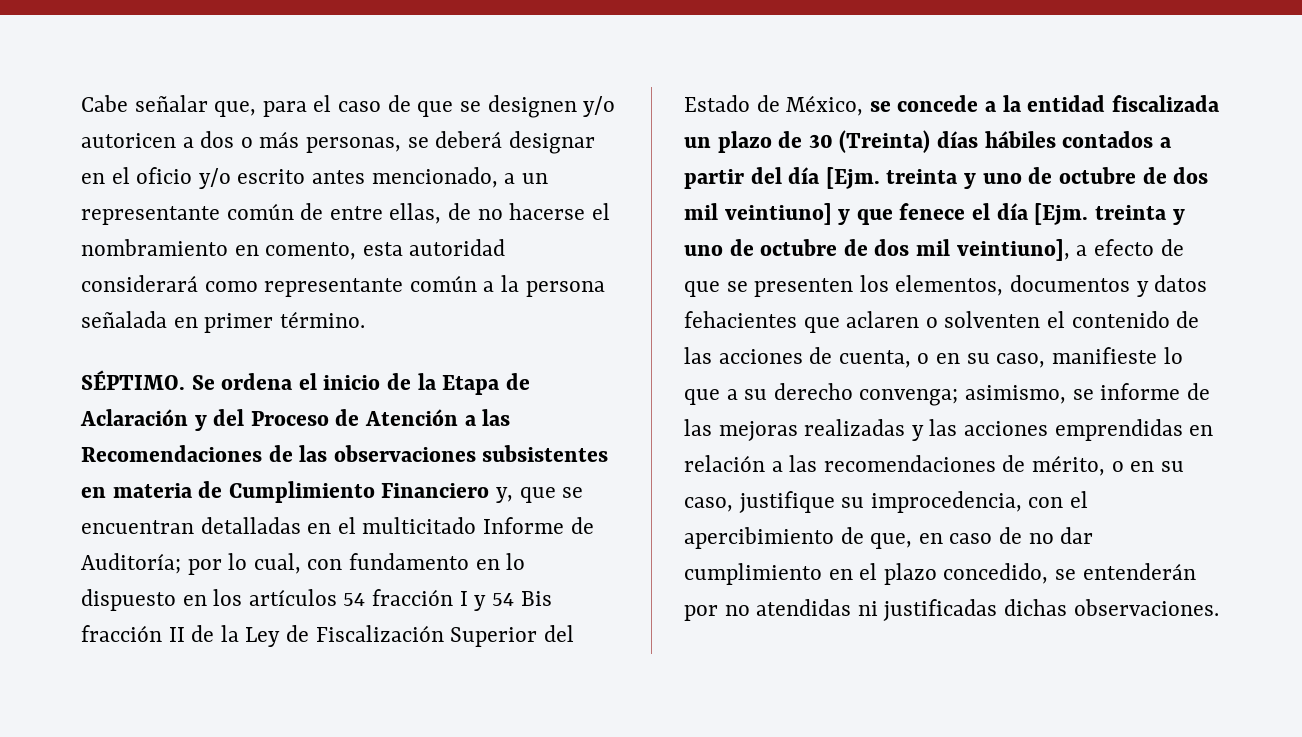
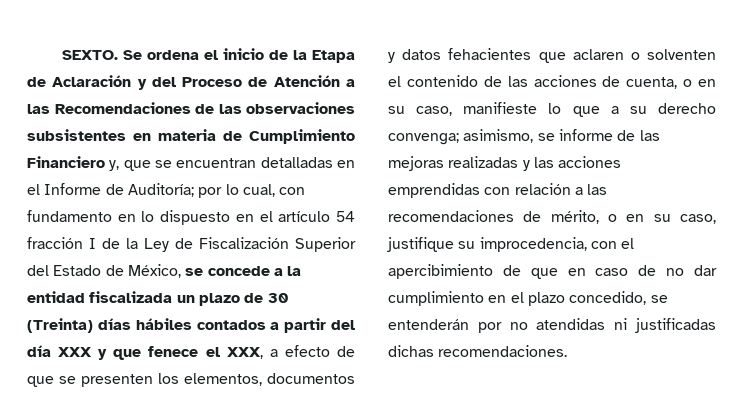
[81,95,616,118] [81,131,595,154] [81,167,548,189] [81,203,610,225] [81,239,506,260] [81,275,605,297] [81,311,365,333] [81,370,185,390] Cabe señalar que, para el caso de que se designen y/o autoricen a dos o más personas, se deberá designar en el oficio y/o escrito antes mencionado, a un representante común de entre ellas, de no hacerse el nombramiento en comento, esta autoridad considerará como representante común a la persona señalada en primer término. // SÉPTIMO. -> [62,50,119,60] SEXTO.
[362,517,477,534] multicitado -> (40, 189) none
[213,589,337,606] los artículos -> [259,211,331,222] el artículo
[474,591,552,611] [81,625,185,642] y 54 Bis fracción II -> (96, 243) none
[825,167,1209,189] [684,203,1185,225] [684,239,1070,261] [Ejm. treinta y uno de octubre de dos mil veintiuno] y que fenece el día [Ejm. treinta y uno de octubre de dos mil veintiuno], -> [58,346,263,360] XXX y que fenece el XXX,
[1189,425,1214,436] en -> [484,187,511,195] con
[870,533,913,549] que, -> [530,268,558,279] que
[1073,599,1219,616] observaciones. -> [438,345,568,357] recomendaciones.

